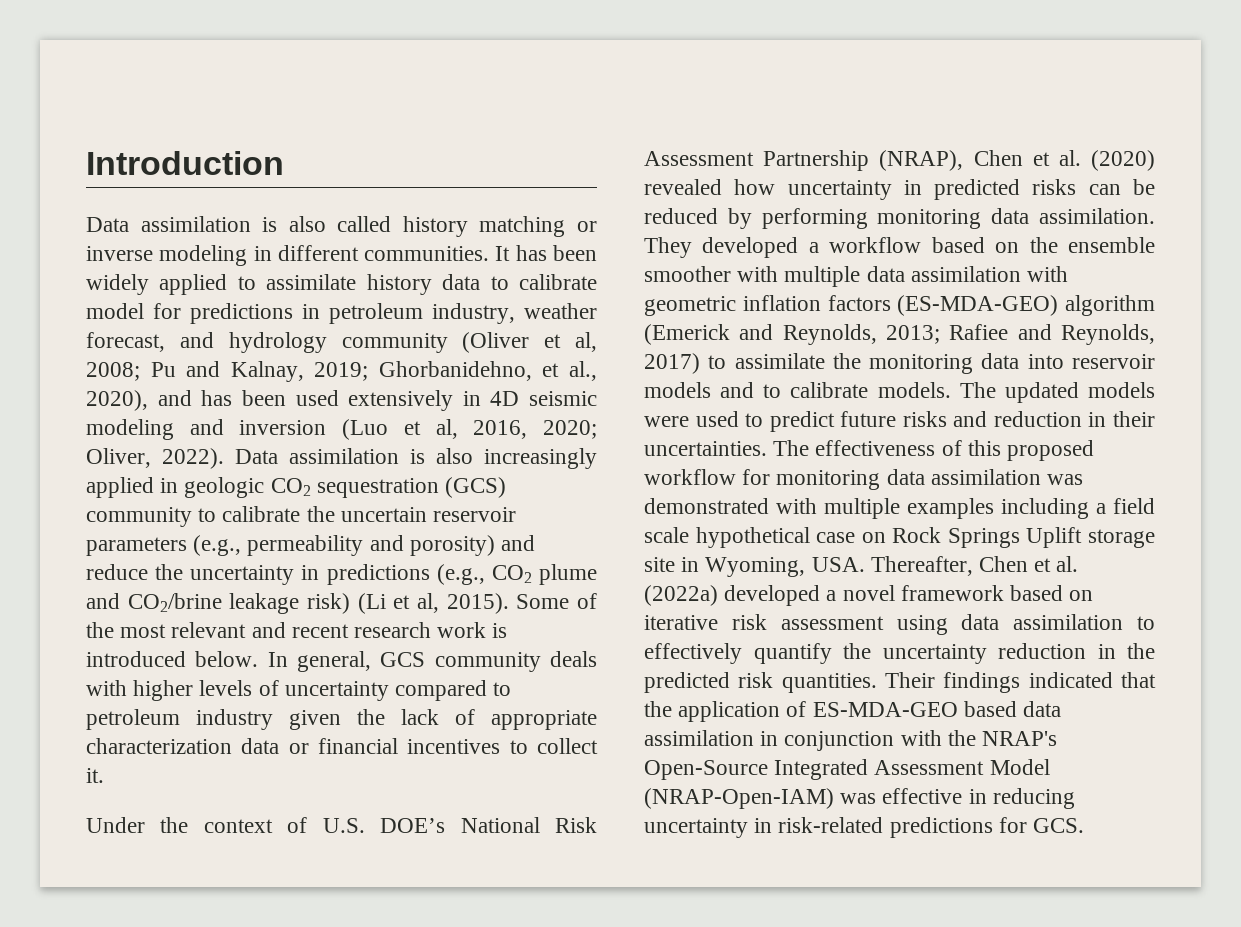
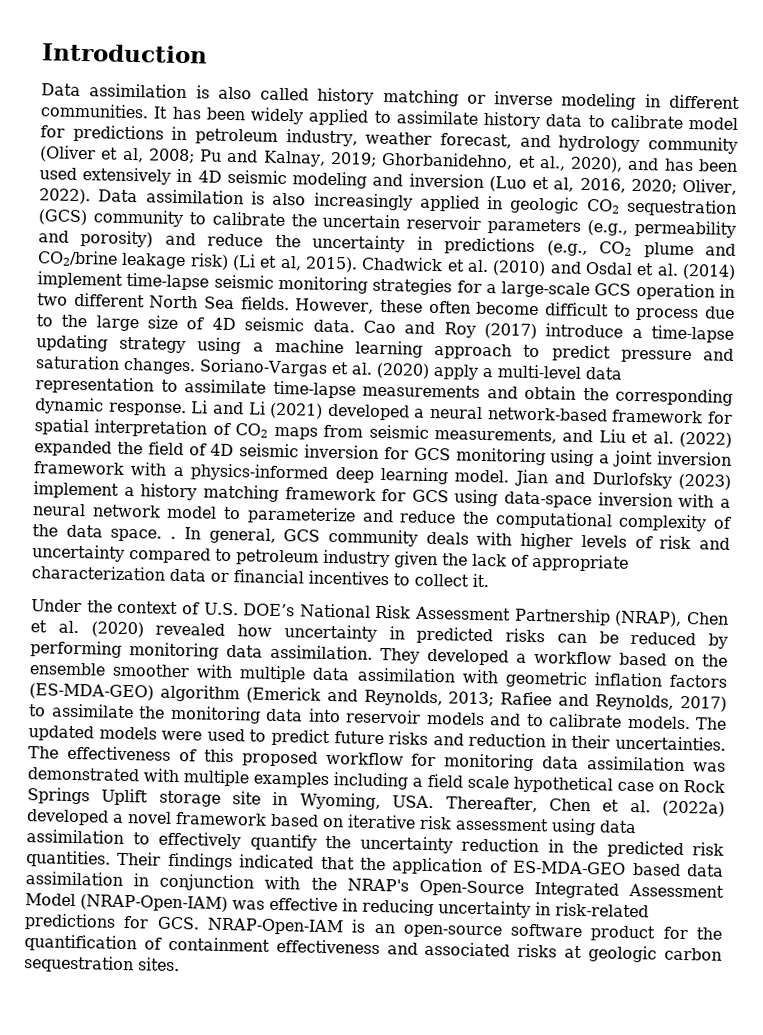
[516,593,598,609] [86,622,508,638] [86,651,259,667] Some of the most relevant and recent research work is introduced below. -> [361,256,737,280] [37,271,735,301] [37,292,735,322] [36,314,734,343] [36,334,734,364] [35,355,623,380] [35,376,733,406] [34,397,733,424] [34,418,732,448] [34,440,732,468] [33,461,731,490] [33,481,731,509] [32,503,732,532] [32,524,177,542] Chadwick et al. (2010) and Osdal et al. (2014) implement time-lapse seismic monitoring strategies for a large-scale GCS operation in two different North Sea fields. However, these often become difficult to process due to the large size of 4D seismic data. Cao and Roy (2017) introduce a time-lapse updating strategy using a machine learning approach to predict pressure and saturation changes. Soriano-Vargas et al. (2020) apply a multi-level data representation to assimilate time-lapse measurements and obtain the corresponding dynamic response. Li and Li (2021) developed a neural network-based framework for spatial interpretation of CO2 maps from seismic measurements, and Liu et al. (2022) expanded the field of 4D seismic inversion for GCS monitoring using a joint inversion framework with a physics-informed deep learning model. Jian and Durlofsky (2023) implement a history matching framework for GCS using data-space inversion with a neural network model to parameterize and reduce the computational complexity of the data space. .
(279, 688) none -> [659,535,730,550] risk and
(1085, 825) none -> [206,917,723,942] [24,934,723,963] [23,955,180,974] NRAP-Open-IAM is an open-source software product for the quantification of containment effectiveness and associated risks at geologic carbon sequestration sites.

